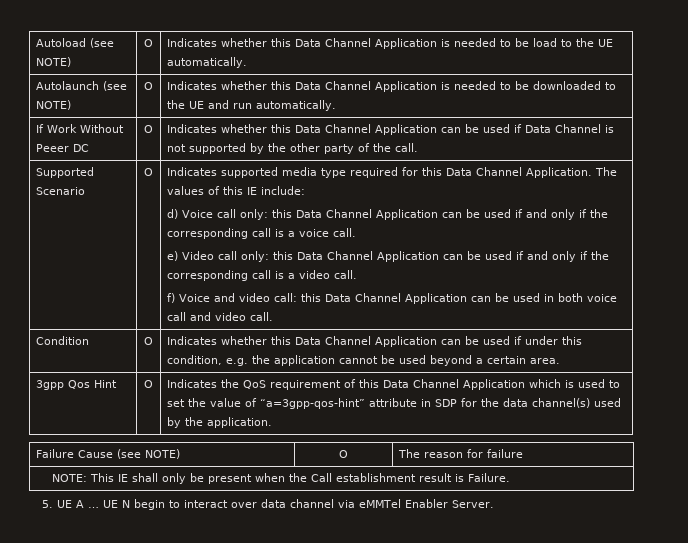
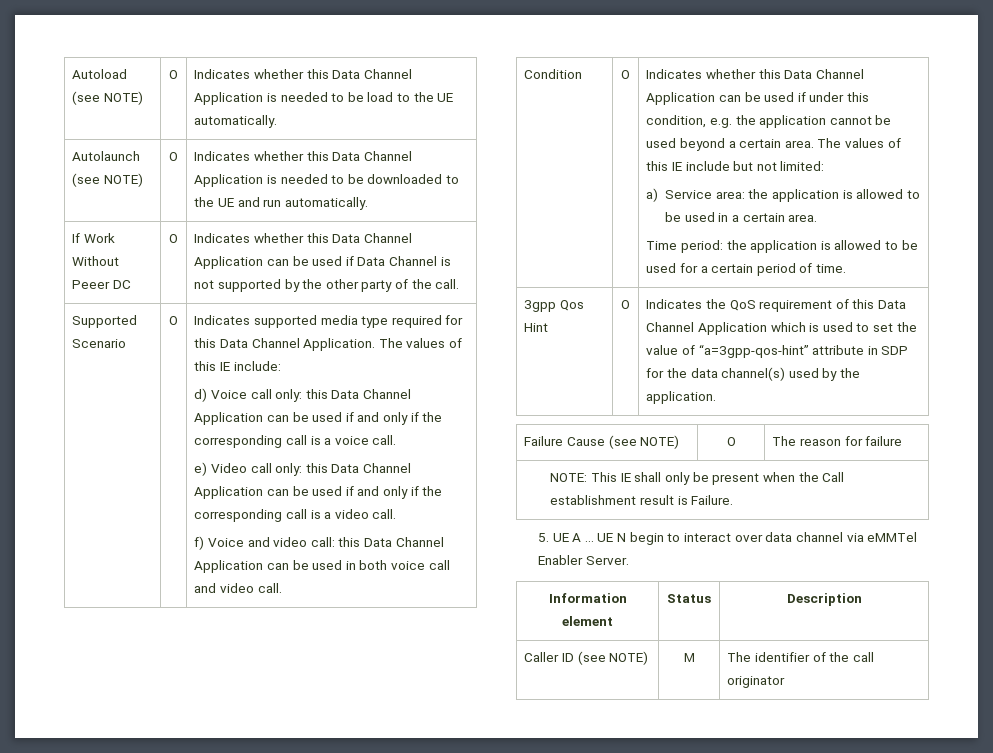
(560, 361) none -> [817,138,901,148] [646,161,825,171] [646,188,920,202] [664,212,818,222] [646,240,918,253] [646,263,847,276] The values of this IE include but not limited: // a) Service area: the application is allowed to be used in a certain area. // Time period: the application is allowed to be used for a certain period of time.
(494, 504) none -> [548,593,627,603] [562,616,613,626] [667,594,711,603] [786,593,862,606] [524,651,649,665] [683,653,695,662] [727,652,874,662] [727,676,786,688] // Information element | Status | Description // Caller ID (see NOTE) | M | The identifier of the call originator

